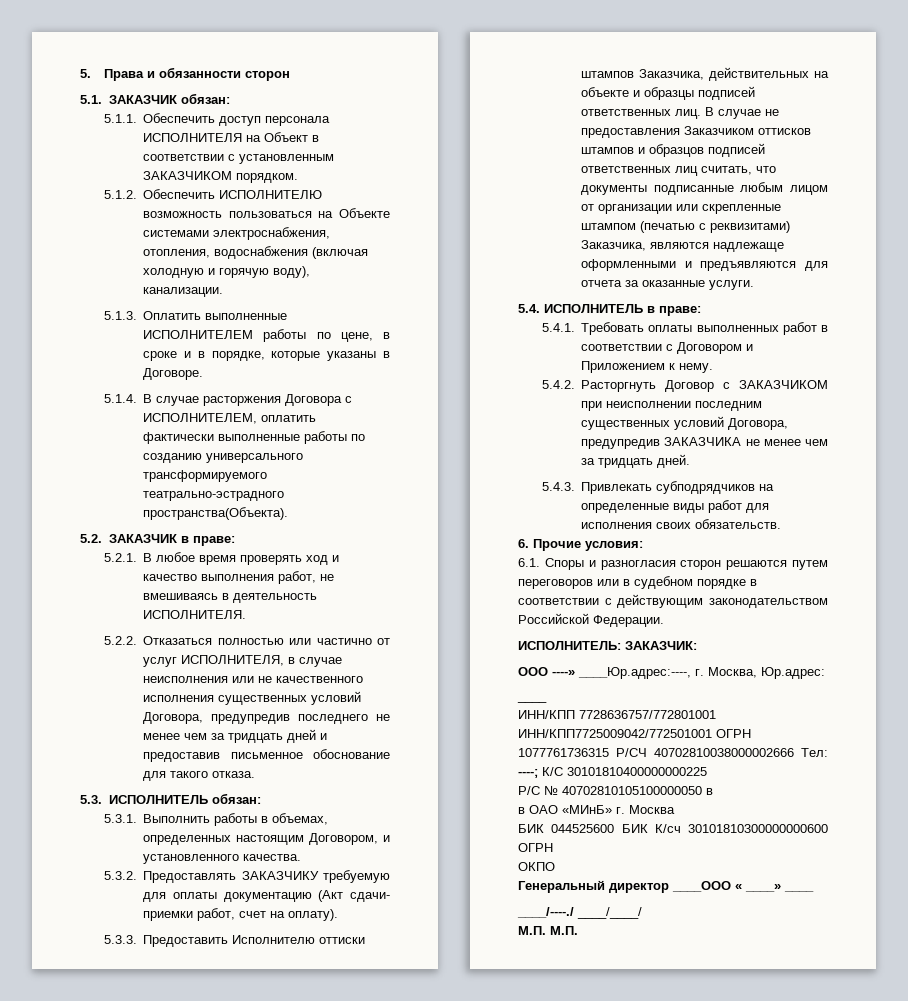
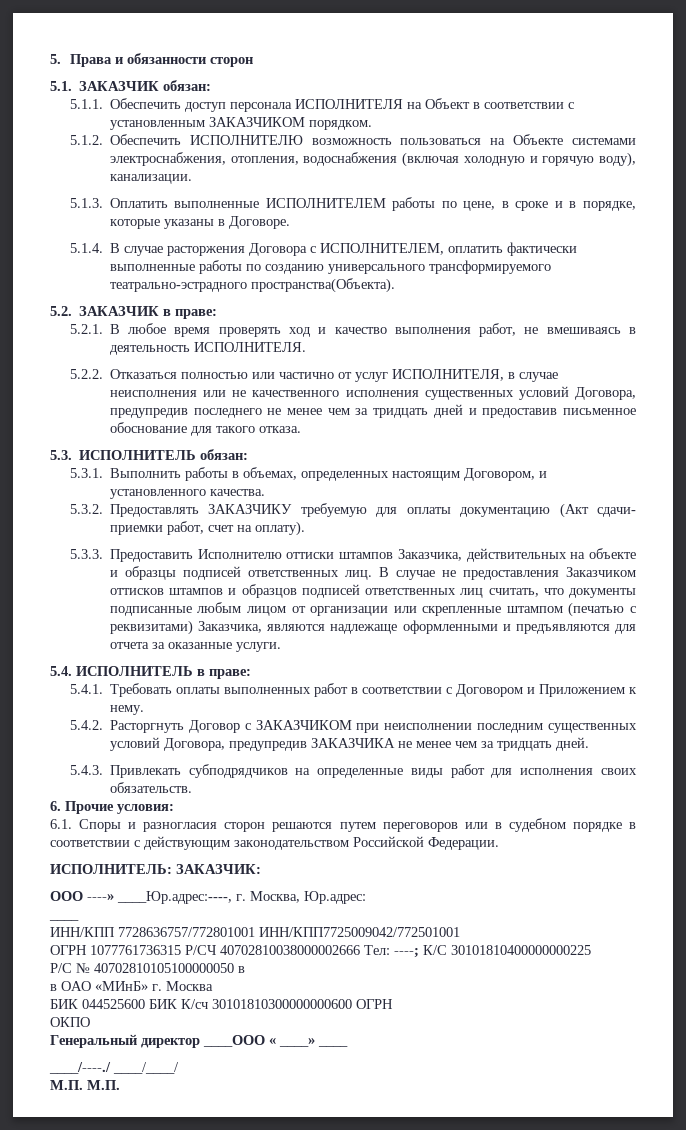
(712, 733) none -> (460, 932) //

